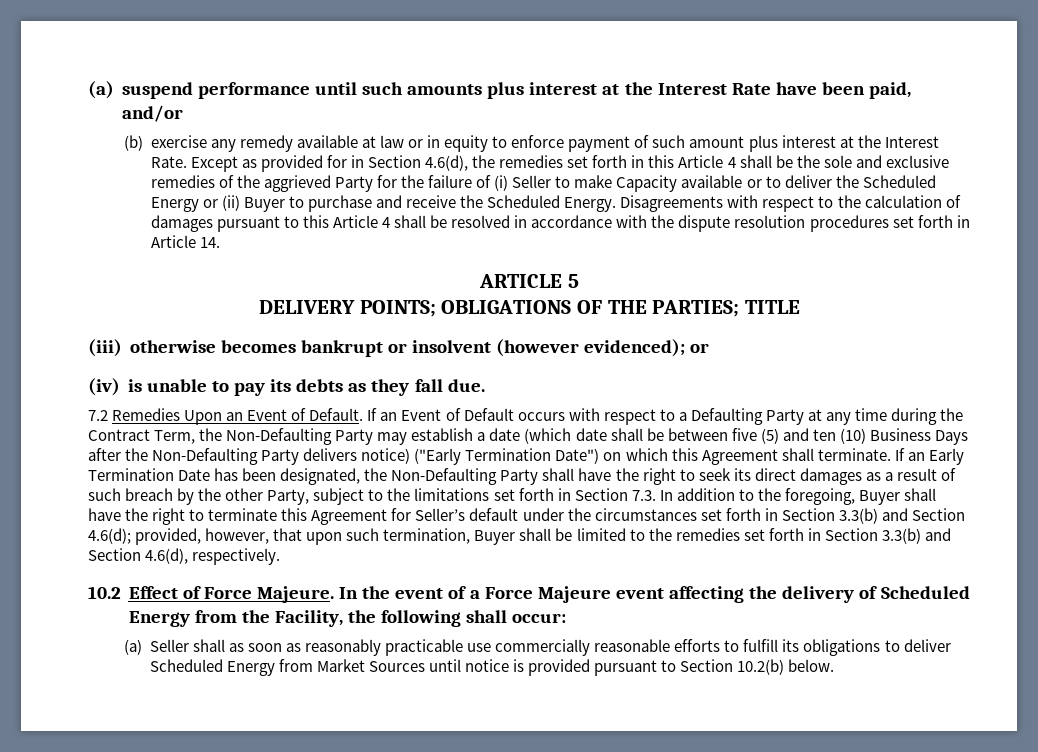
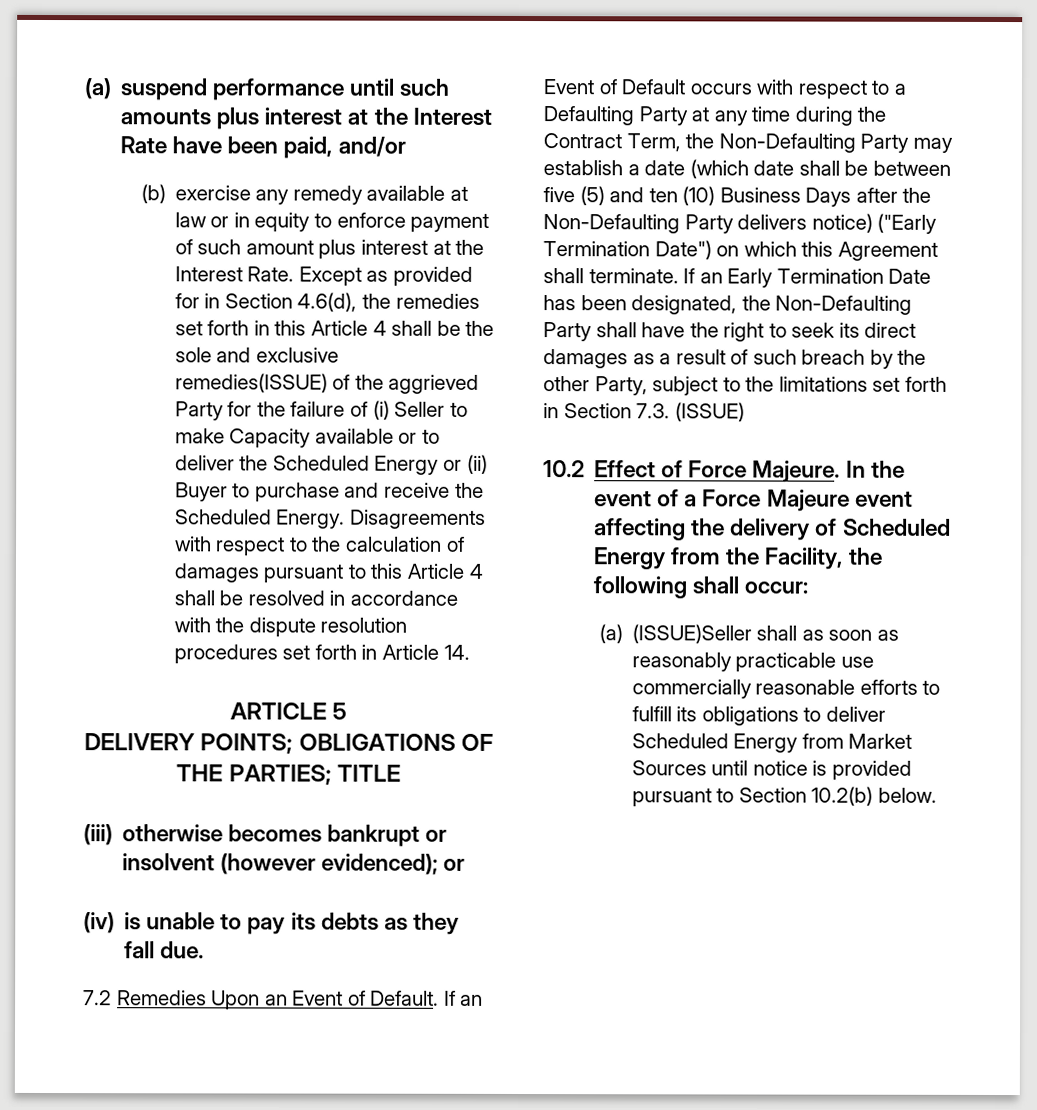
[150,175,215,188] remedies -> [174,373,328,393] remedies(ISSUE)
[659,488,937,505] [88,508,965,525] [88,528,951,545] [88,548,281,565] In addition to the foregoing, Buyer shall have the right to terminate this Agreement for Seller’s default under the circumstances set forth in Section 3.3(b) and Section 4.6(d); provided, however, that upon such termination, Buyer shall be limited to the remedies set forth in Section 3.3(b) and Section 4.6(d), respectively. -> [674,402,745,422] (ISSUE)
[149,639,189,652] Seller -> [631,624,752,644] (ISSUE)Seller

